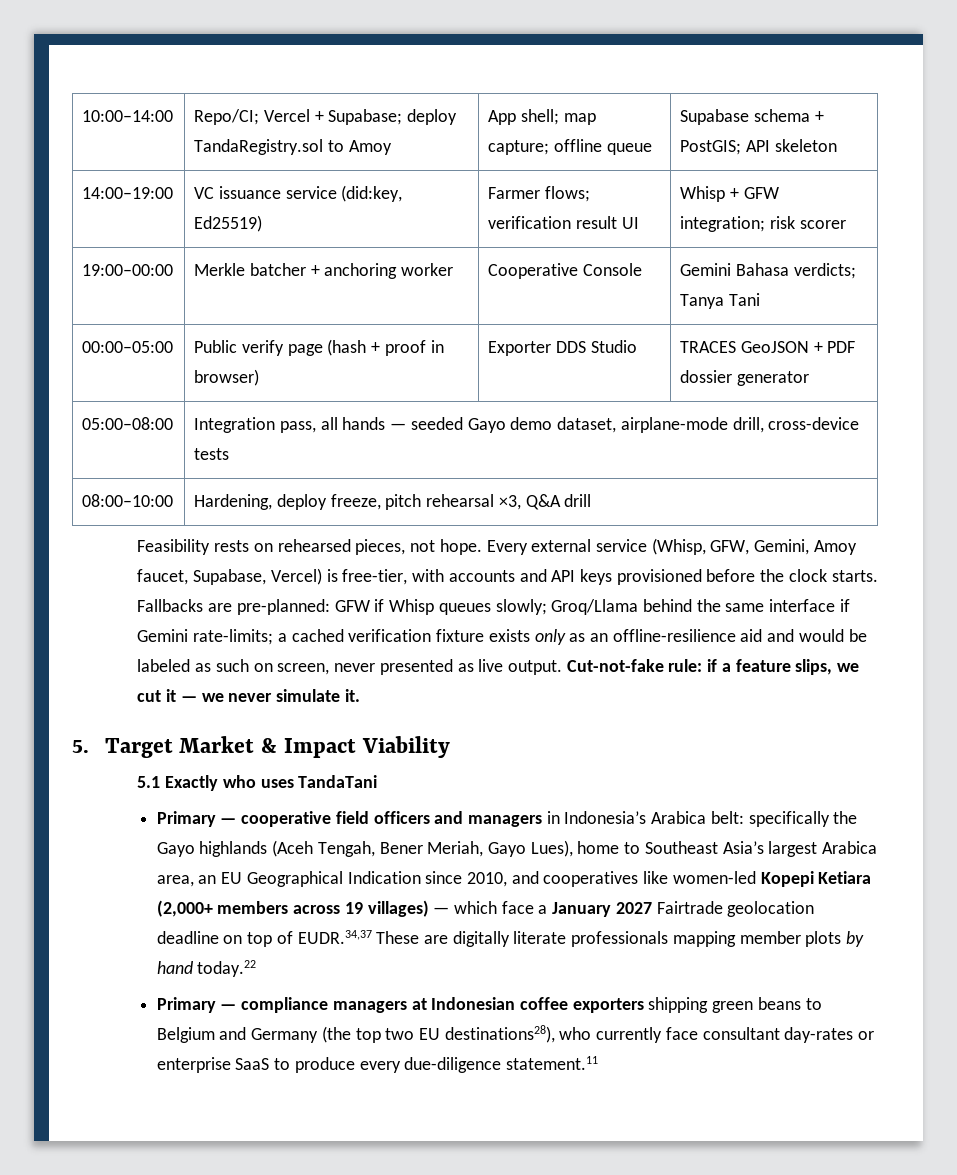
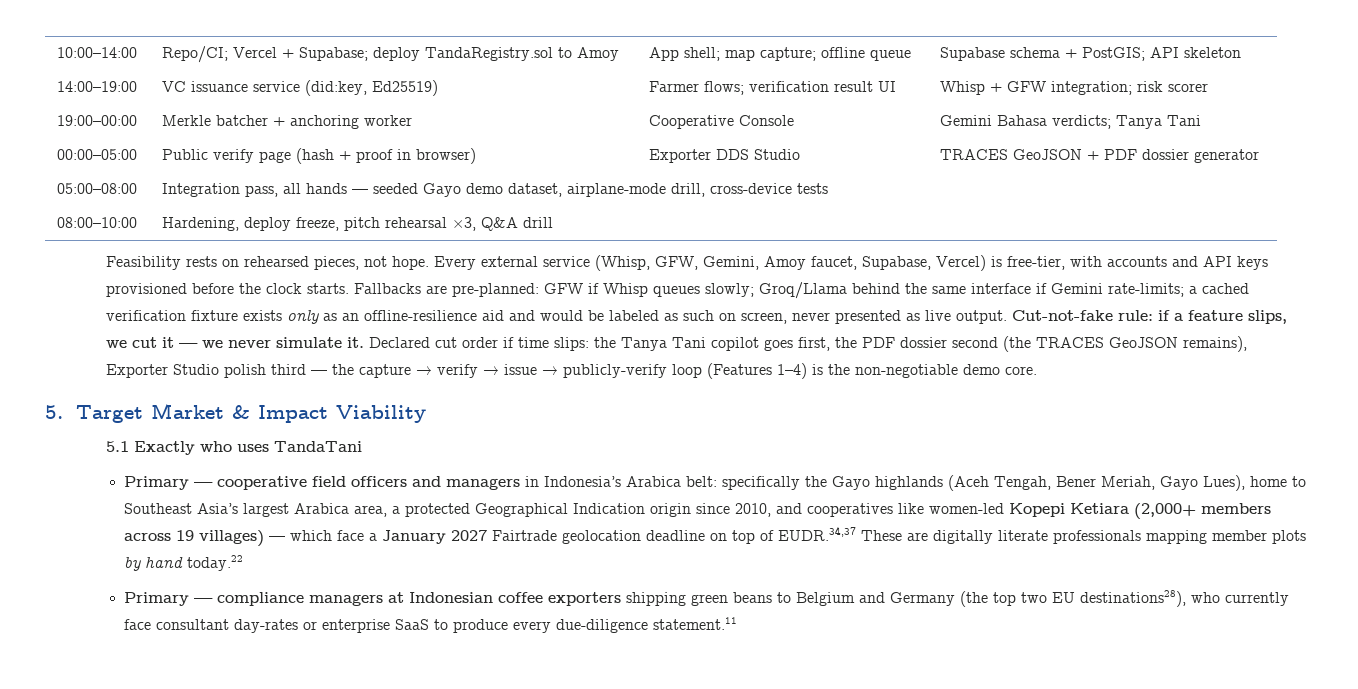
(360, 695) none -> [369,336,1248,352] [106,363,1038,379] Declared cut order if time slips: the Tanya Tani copilot goes first, the PDF dossier second (the TRACES GeoJSON remains), Exporter Studio polish third — the capture → verify → issue → publicly-verify loop (Features 1–4) is the non-negotiable demo core.
[198,872,243,884] an EU -> [391,503,470,517] a protected
(421, 877) none -> [649,503,691,517] origin

